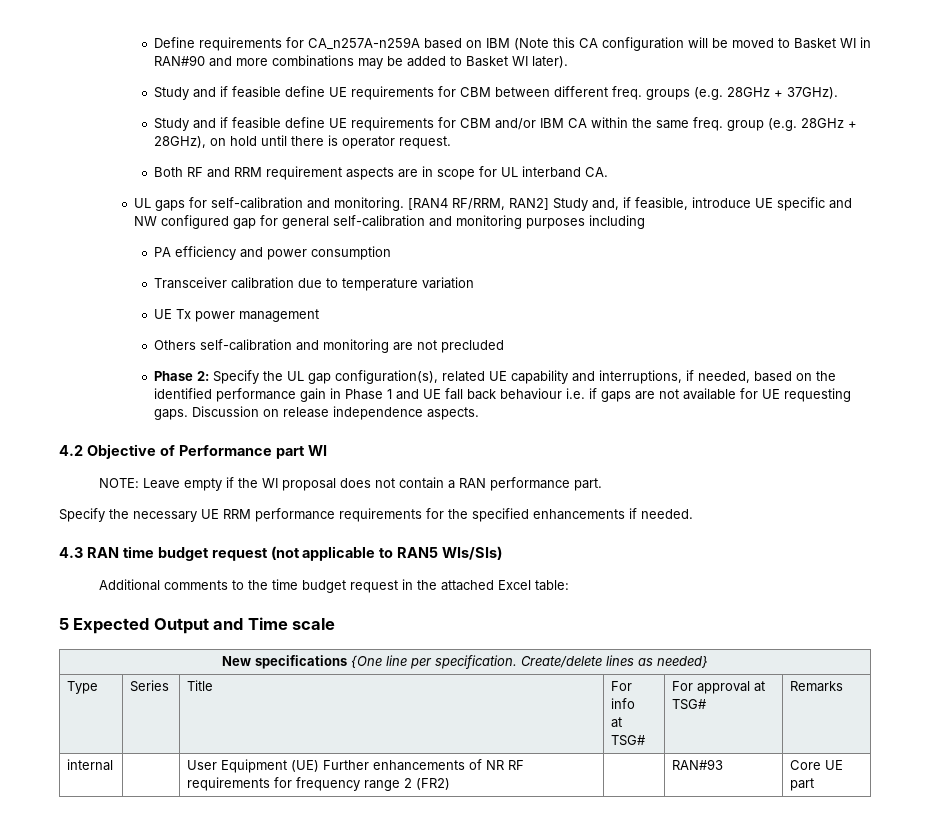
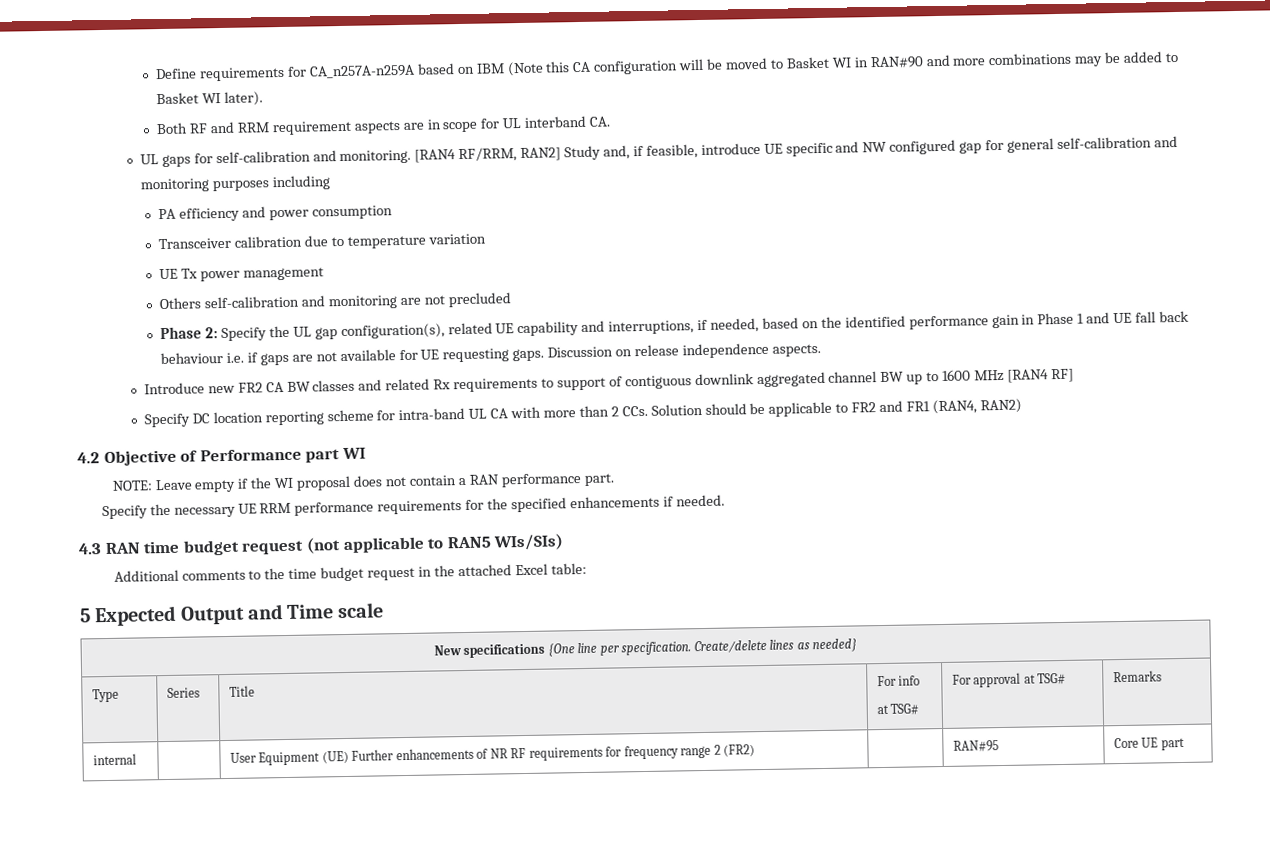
[153,86,838,100] [153,117,857,131] [153,135,451,149] // Study and if feasible define UE requirements for CBM between different freq. groups (e.g. 28GHz + 37GHz). // Study and if feasible define UE requirements for CBM and/or IBM CA within the same freq. group (e.g. 28GHz + 28GHz), on hold until there is operator request. -> (263, 98) none
(479, 413) none -> [143,368,1074,395] [143,398,1022,428] // Introduce new FR2 CA BW classes and related Rx requirements to support of contiguous downlink aggregated channel BW up to 1600 MHz [RAN4 RF] // Specify DC location reporting scheme for intra-band UL CA with more than 2 CCs. Solution should be applicable to FR2 and FR1 (RAN4, RAN2)
[672,759,724,770] RAN#93 -> [952,740,999,752] RAN#95

